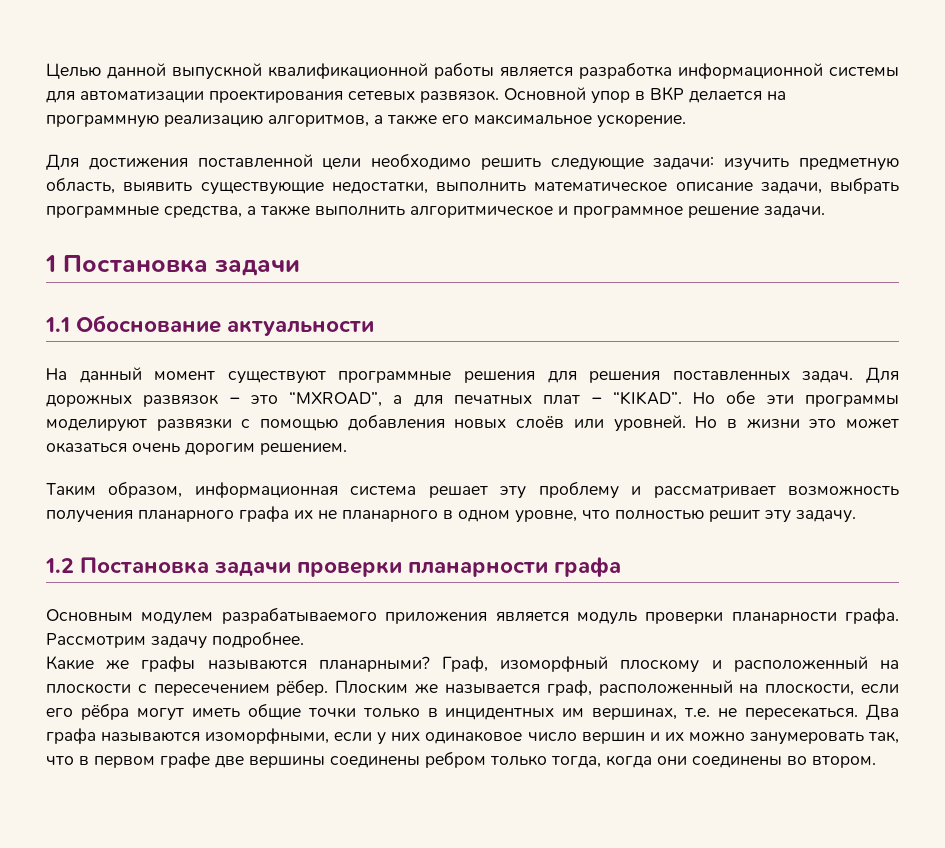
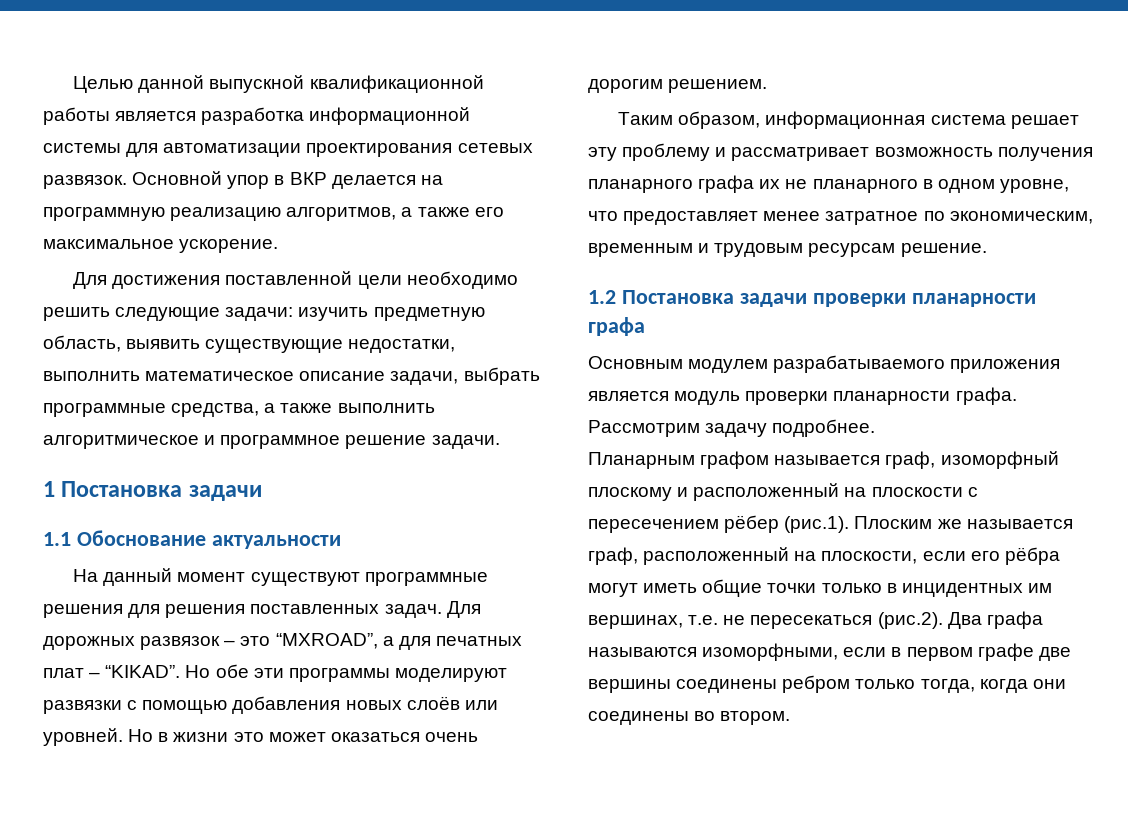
[615,510,856,523] полностью решит эту задачу. -> [623,211,1093,225] [588,243,987,257] предоставляет менее затратное по экономическим, временным и трудовым ресурсам решение.
[46,655,488,672] Какие же графы называются планарными? Граф, -> [588,451,936,469] Планарным графом называется граф,
[276,679,329,696] рёбер. -> [724,515,850,533] рёбер (рис.1).
[745,707,859,720] пересекаться. -> [750,612,943,629] пересекаться (рис.2).
[377,731,900,745] [46,756,74,765] у них одинаковое число вершин и их можно занумеровать так, что -> (887, 652) none

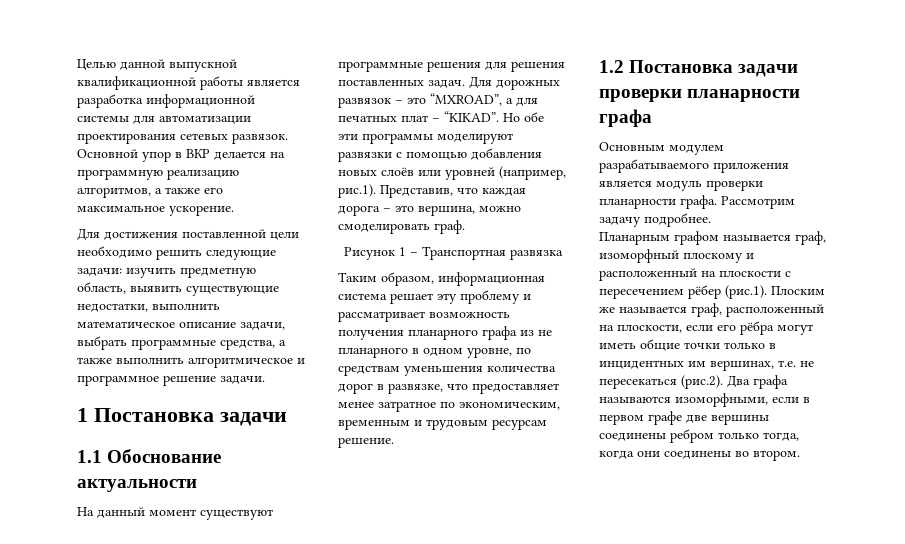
[43,728,478,746] [588,79,768,93] уровней. Но в жизни это может оказаться очень дорогим решением. -> [445,166,566,180] [338,184,526,198] [338,205,521,216] [338,220,465,234] [343,246,563,260] уровней (например, рис.1). Представив, что каждая дорога – это вершина, можно смоделировать граф. // Рисунок 1 – Транспортная развязка
[759,179,781,189] их -> [520,330,534,336] из
(1069, 186) none -> [516,348,531,354] [338,365,556,376] [338,383,443,394] по средствам уменьшения количества дорог в развязке,

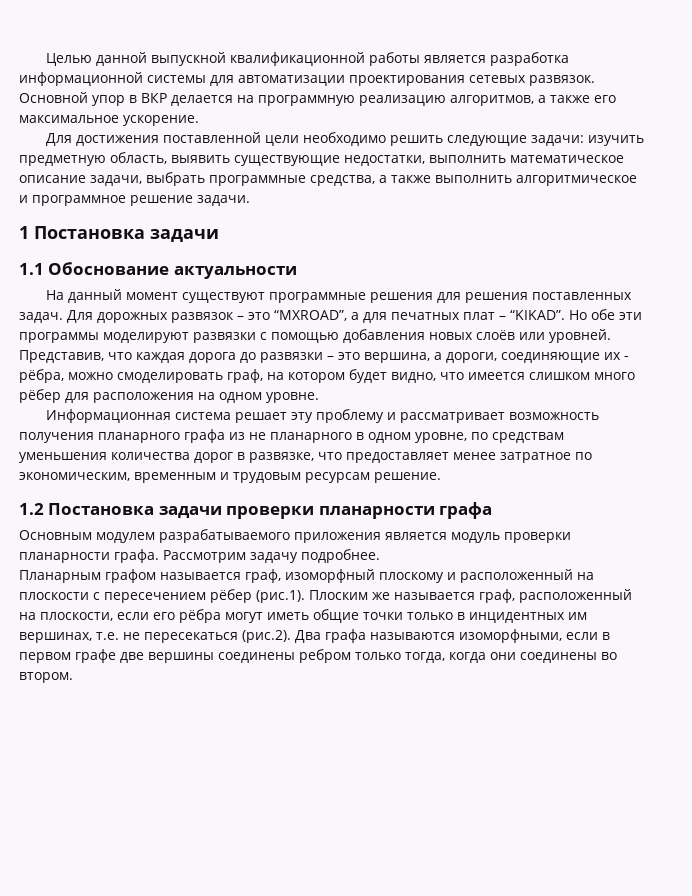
[445,166,566,180] [338,184,376,198] уровней (например, рис.1). -> [549,329,611,343] уровней.
(380, 210) none -> [240,352,323,363] до развязки
[479,206,521,212] [338,220,465,234] [343,246,563,260] [338,272,545,286] можно смоделировать граф. // Рисунок 1 – Транспортная развязка // Таким образом, информационная -> [434,352,629,363] [19,369,635,383] [19,389,319,403] [46,409,172,423] а дороги, соединяющие их - рёбра, можно смоделировать граф, на котором будет видно, что имеется слишком много рёбер для расположения на одном уровне. // Информационная

